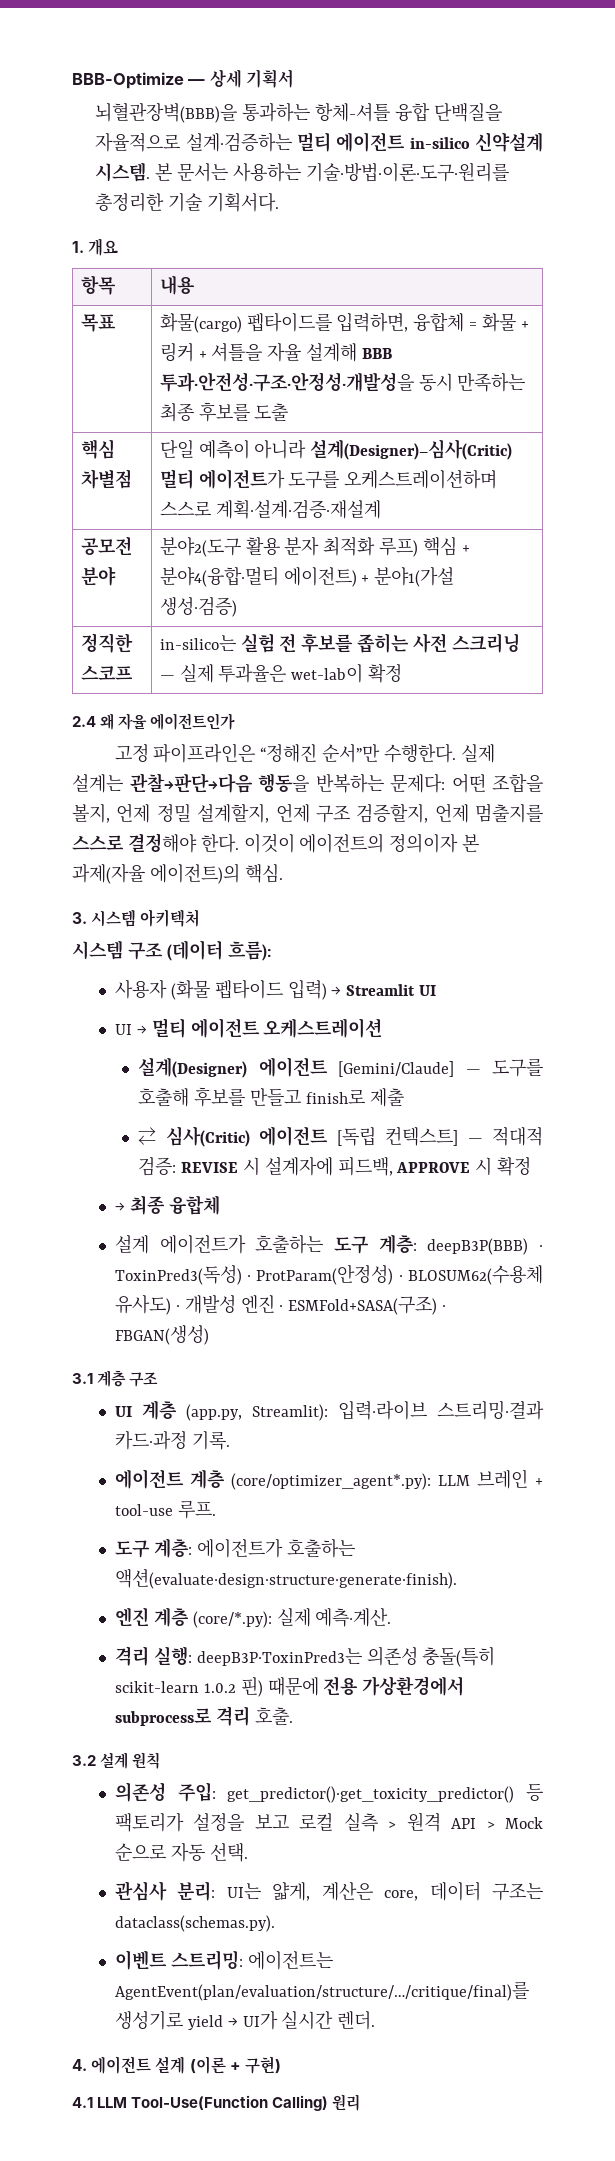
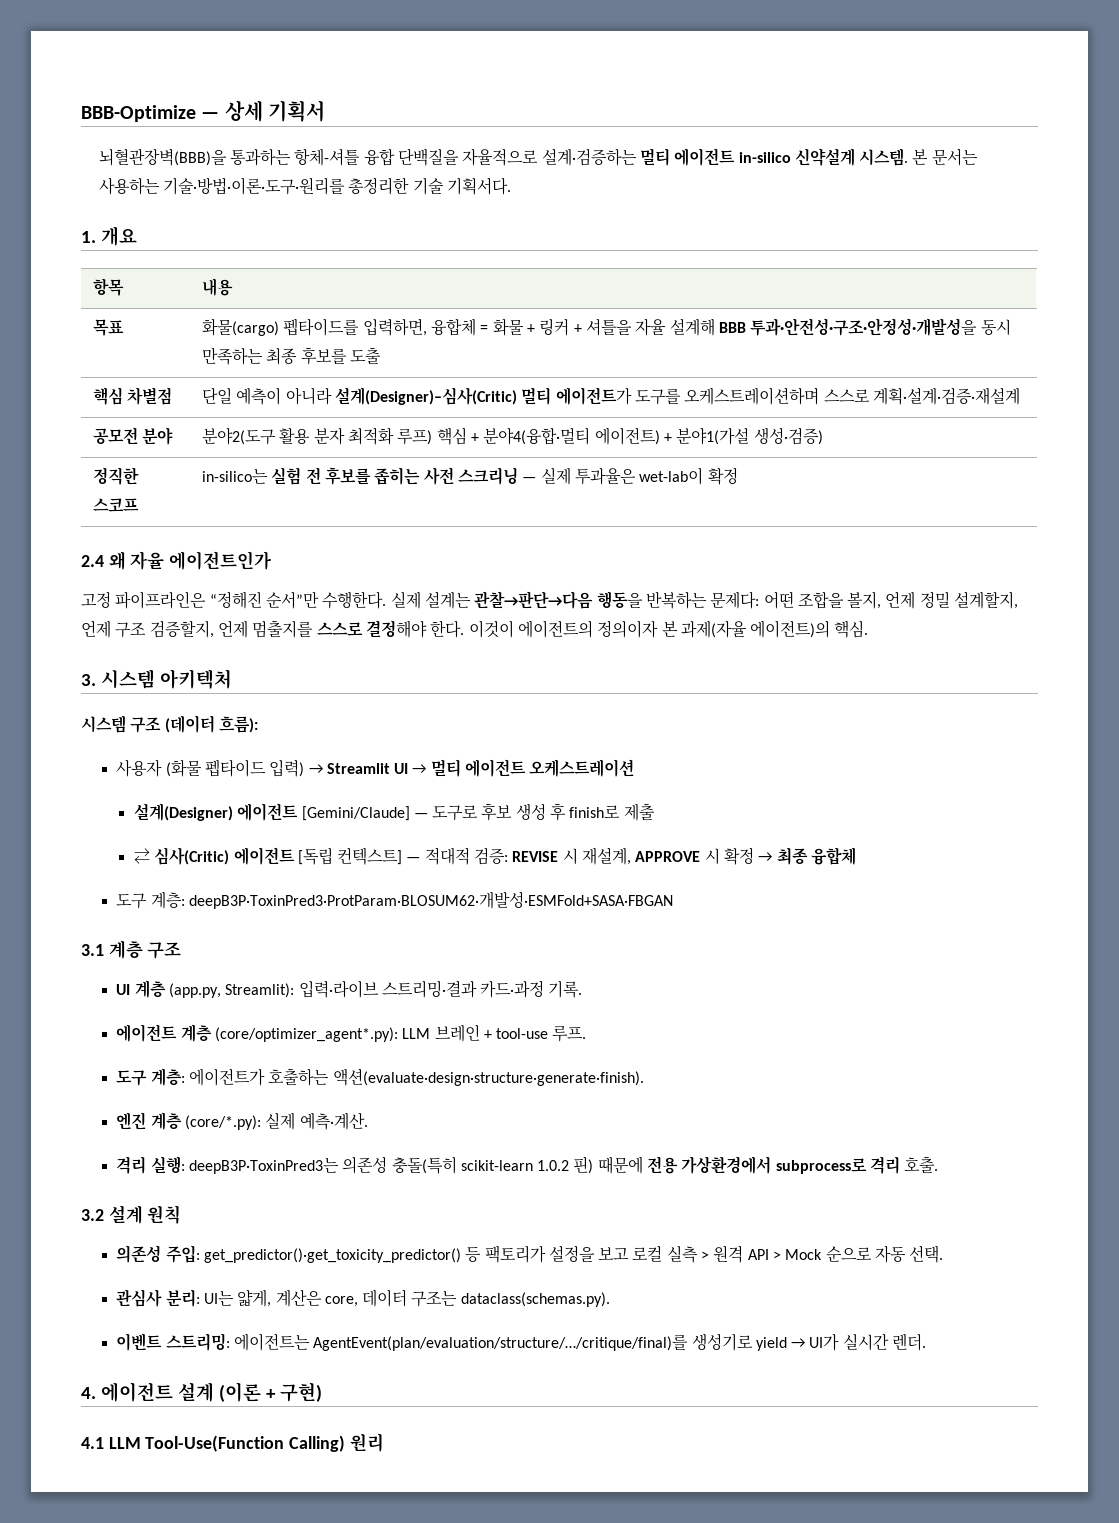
[114,1024,132,1035] // UI -> (409, 768) none
[492,1058,543,1077] [138,1087,301,1107] 도구를 호출해 후보를 만들고 -> [432,803,567,821] 도구로 후보 생성 후
[264,1156,393,1176] 설계자에 피드백, -> [582,847,632,865] 재설계,
(532, 1166) // -> (755, 856) none
[114,1234,544,1255] [114,1264,543,1285] [114,1295,447,1315] [114,1325,209,1345] 설계 에이전트가 호출하는 도구 계층: deepB3P(BBB) · ToxinPred3(독성) · ProtParam(안정성) · BLOSUM62(수용체 유사도) · 개발성 엔진 · ESMFold+SASA(구조) · FBGAN(생성) -> [116,891,673,909] 도구 계층: deepB3P·ToxinPred3·ProtParam·BLOSUM62·개발성·ESMFold+SASA·FBGAN

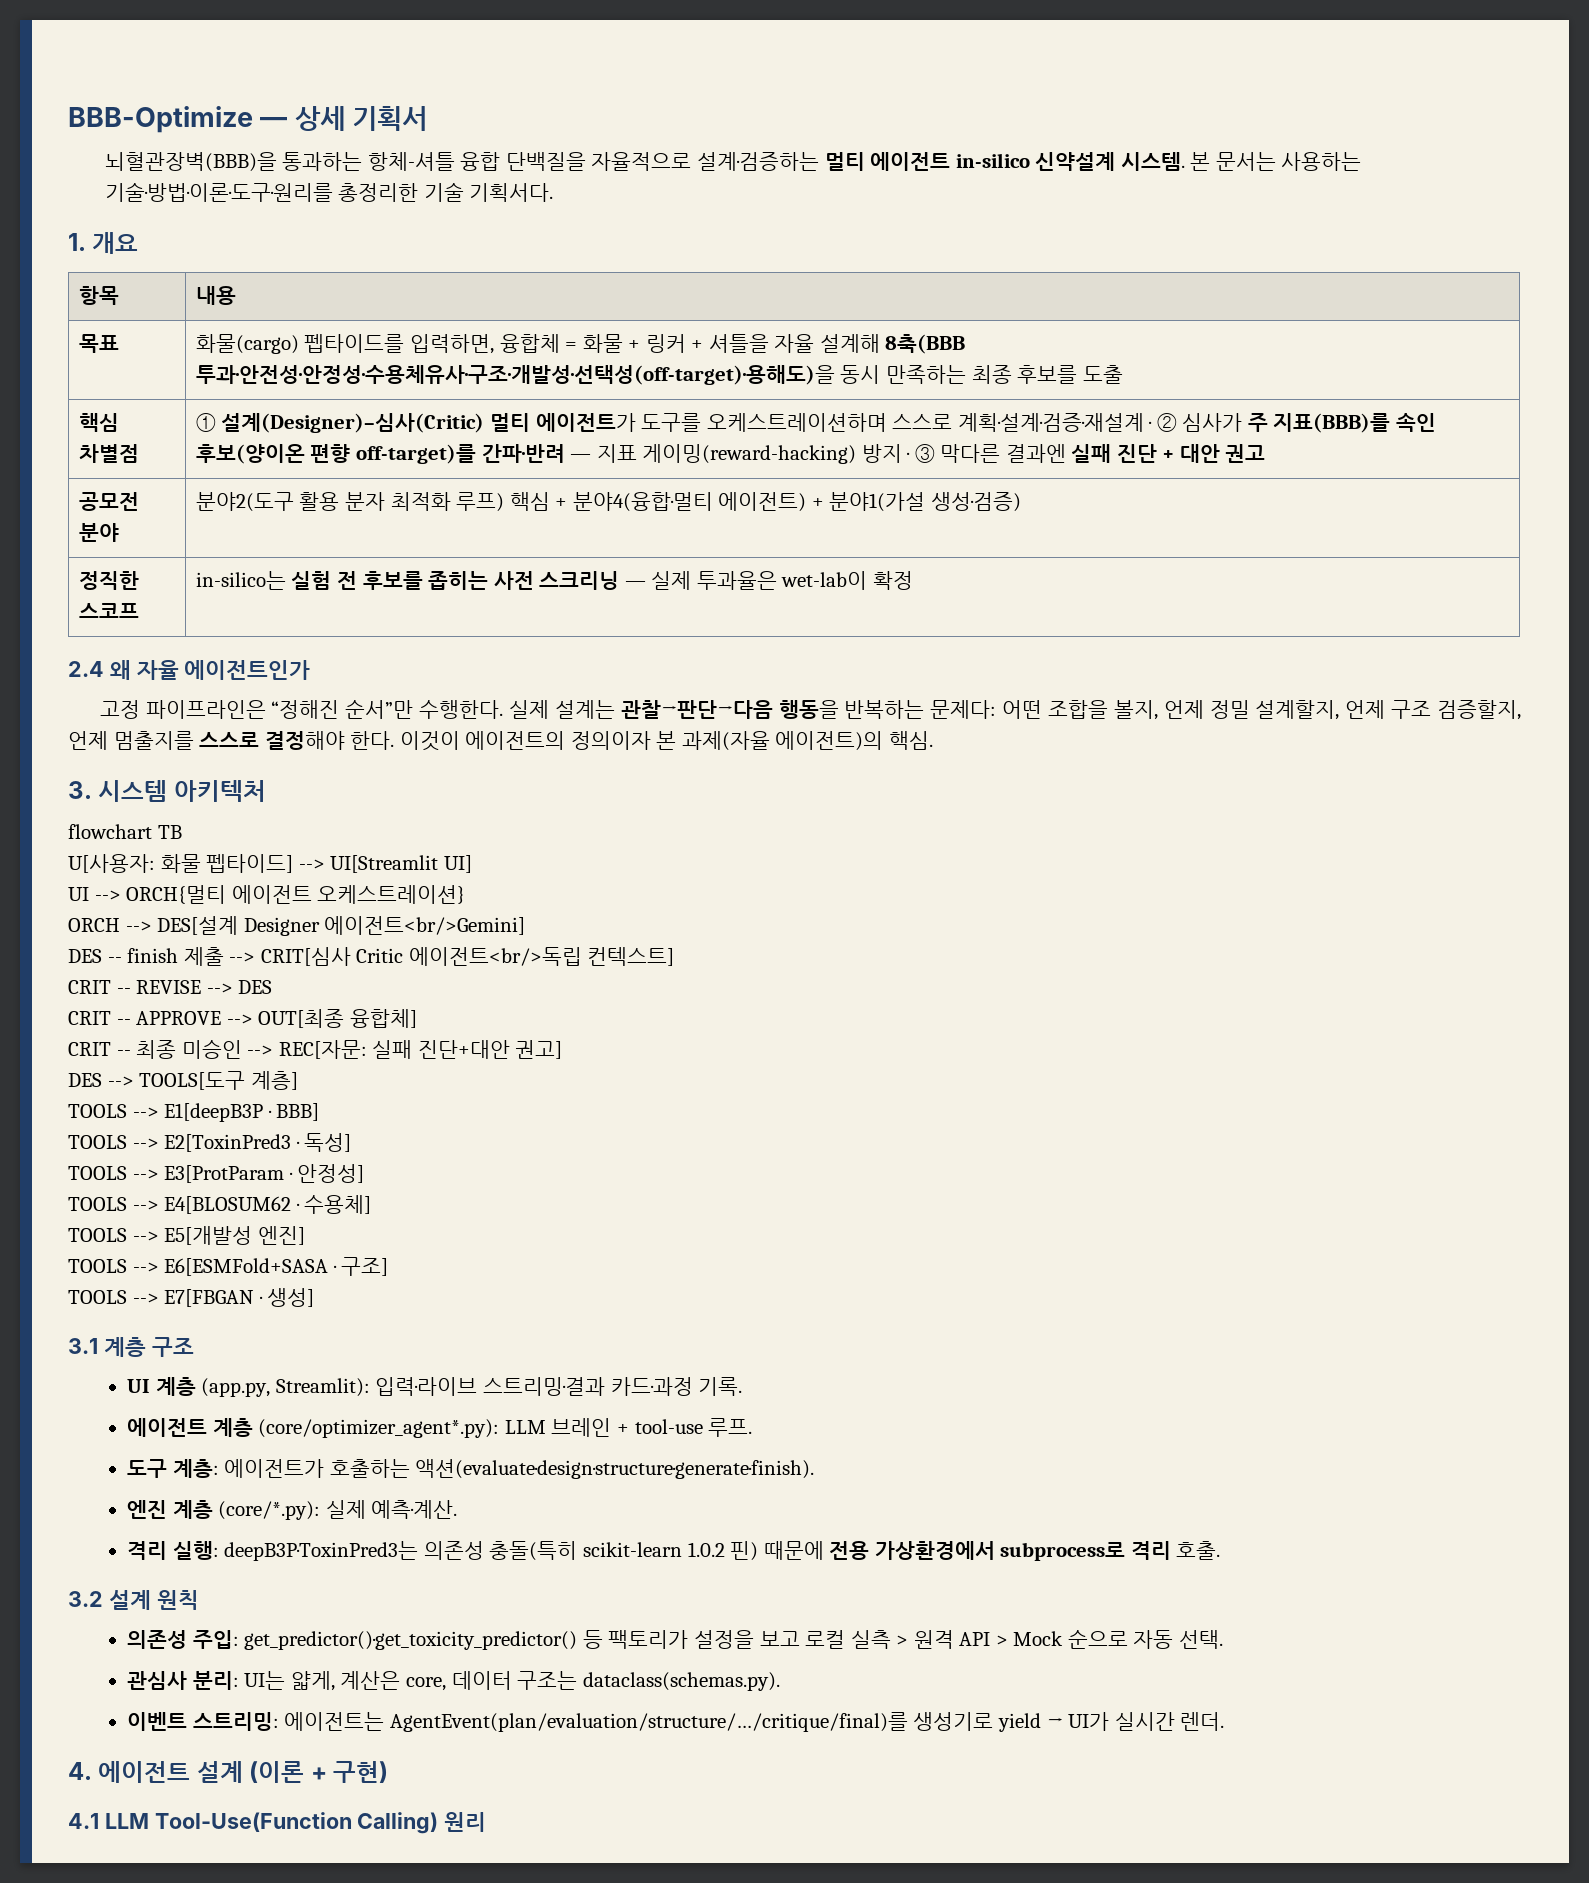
[718,318,978,336] BBB 투과·안전성·구조·안정성·개발성을 -> [885,334,966,354] [195,365,835,385] 8축(BBB 투과·안전성·안정성·수용체유사·구조·개발성·선택성(off-target)·용해도)을
[202,387,332,405] 단일 예측이 아니라 -> [195,413,216,432] ①
(1020, 396) none -> [1149,413,1436,433] [195,444,1266,464] · ② 심사가 주 지표(BBB)를 속인 후보(양이온 편향 off-target)를 간파·반려 — 지표 게이밍(reward-hacking) 방지 · ③ 막다른 결과엔 실패 진단 + 대안 권고
[81,715,258,733] [116,759,635,777] [133,803,655,821] [133,847,856,865] [116,891,673,909] 시스템 구조 (데이터 흐름): // 사용자 (화물 펩타이드 입력) → Streamlit UI → 멀티 에이전트 오케스트레이션 // 설계(Designer) 에이전트 [Gemini/Claude] — 도구로 후보 생성 후 finish로 제출 // ⇄ 심사(Critic) 에이전트 [독립 컨텍스트] — 적대적 검증: REVISE 시 재설계, APPROVE 시 확정 → 최종 융합체 // 도구 계층: deepB3P·ToxinPred3·ProtParam·BLOSUM62·개발성·ESMFold+SASA·FBGAN -> [68,824,182,839] [68,854,472,873] [68,885,466,904] [68,916,526,936] [68,947,675,966] [68,980,273,994] [68,1009,417,1028] [68,1039,563,1059] [68,1071,298,1090] [68,1103,320,1122] [68,1133,352,1152] [68,1164,365,1183] [68,1195,372,1214] [68,1226,305,1245] [68,1257,389,1276] [68,1288,315,1307] flowchart TB // U[사용자: 화물 펩타이드] --> UI[Streamlit UI] // UI --> ORCH{멀티 에이전트 오케스트레이션} // ORCH --> DES[설계 Designer 에이전트<br/>Gemini] // DES -- finish 제출 --> CRIT[심사 Critic 에이전트<br/>독립 컨텍스트] // CRIT -- REVISE --> DES // CRIT -- APPROVE --> OUT[최종 융합체] // CRIT -- 최종 미승인 --> REC[자문: 실패 진단+대안 권고] // DES --> TOOLS[도구 계층] // TOOLS --> E1[deepB3P · BBB] // TOOLS --> E2[ToxinPred3 · 독성] // TOOLS --> E3[ProtParam · 안정성] // TOOLS --> E4[BLOSUM62 · 수용체] // TOOLS --> E5[개발성 엔진] // TOOLS --> E6[ESMFold+SASA · 구조] // TOOLS --> E7[FBGAN · 생성]

